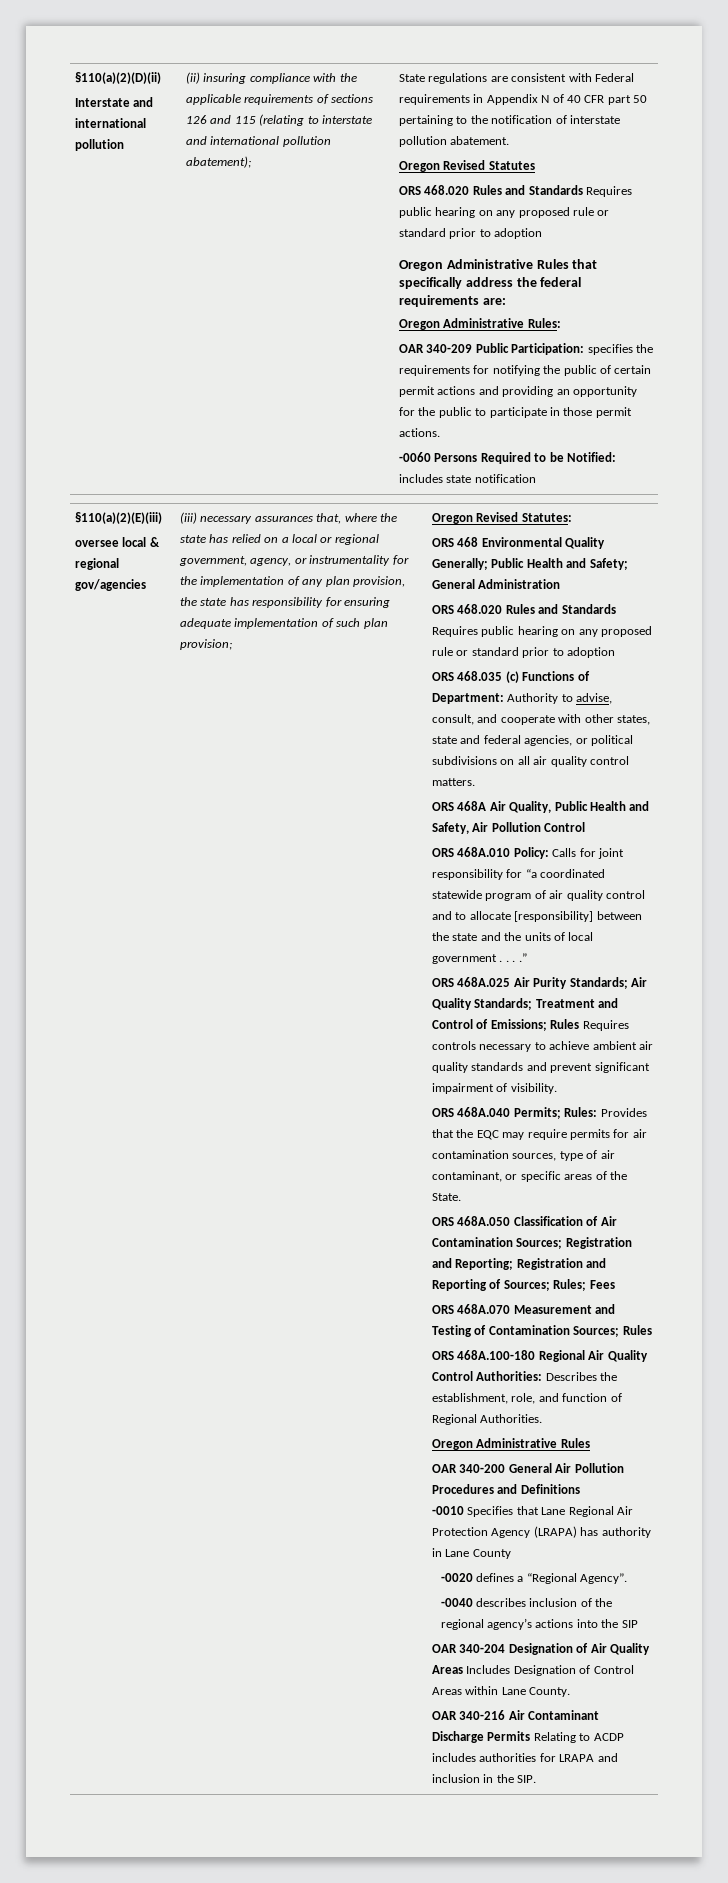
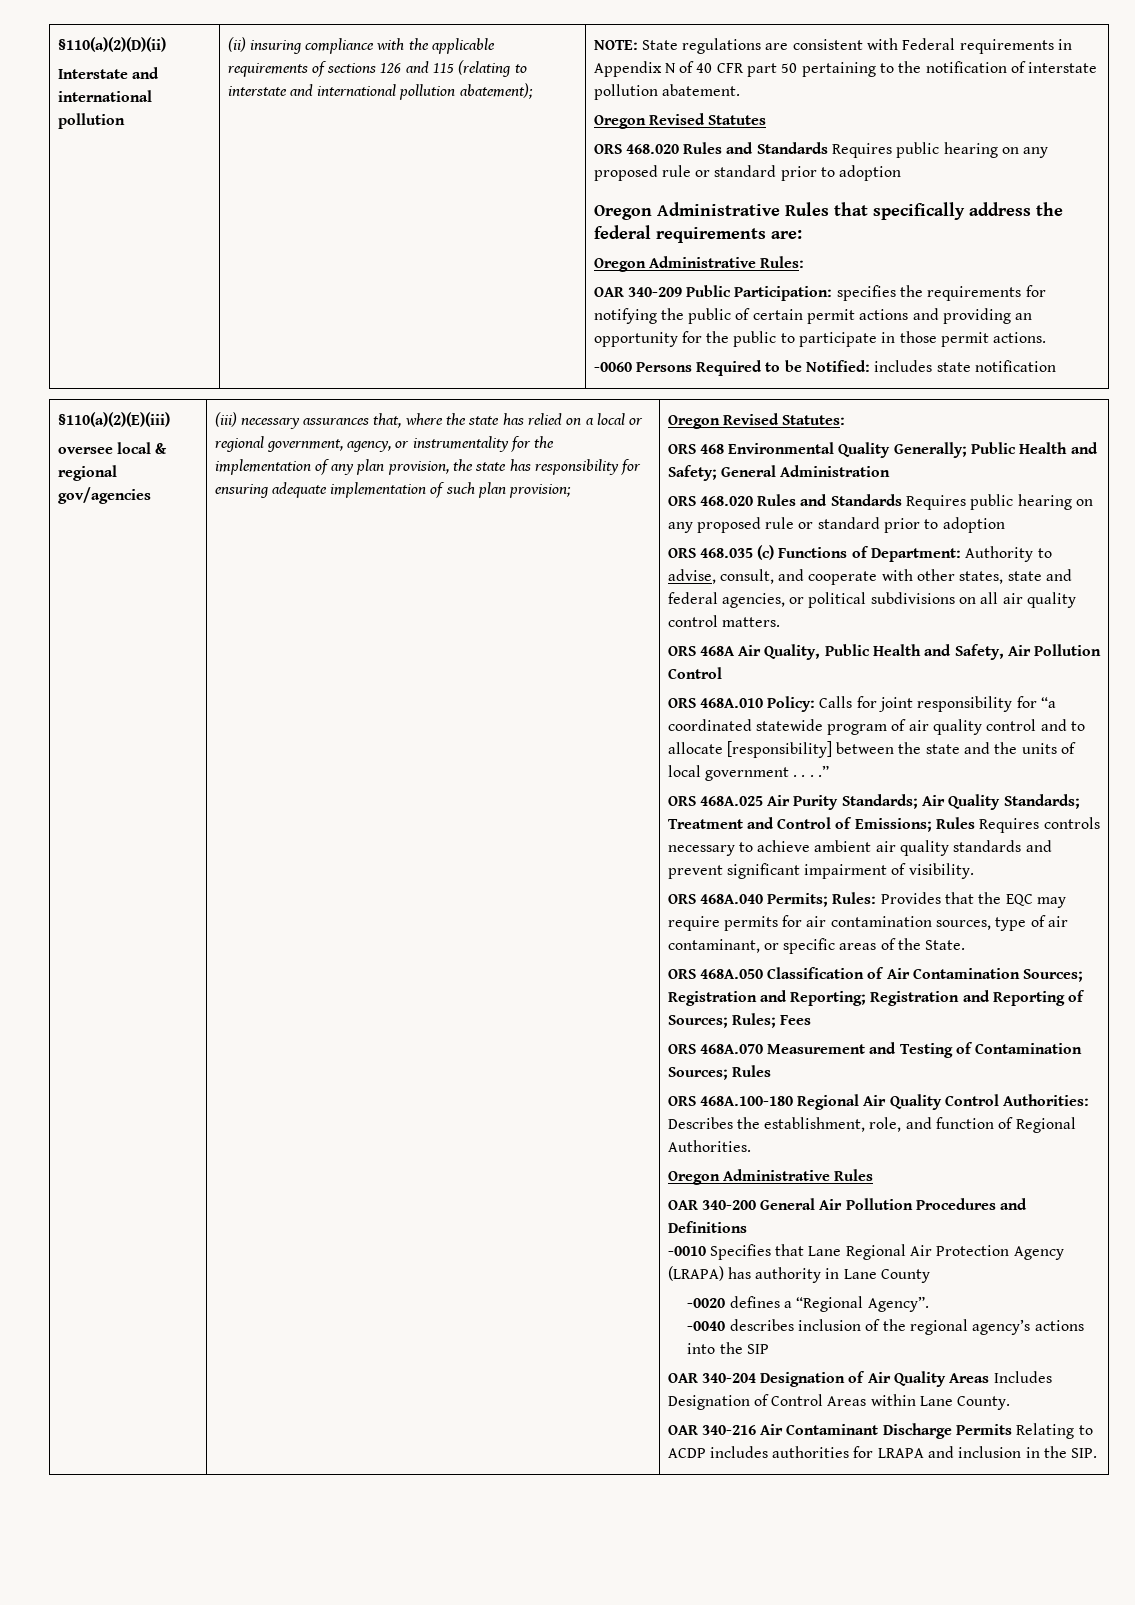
(252, 162) none -> [593,40,638,50] NOTE:

